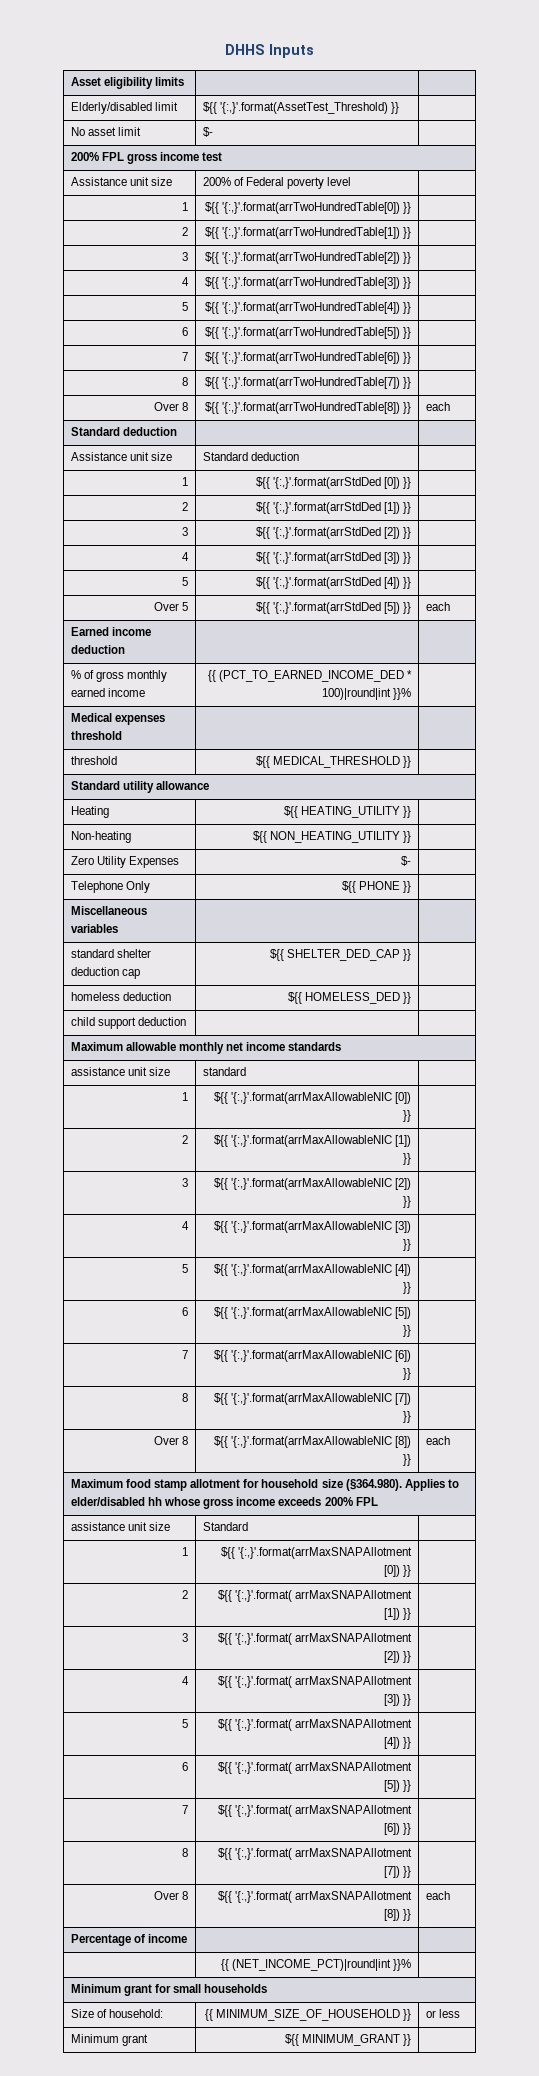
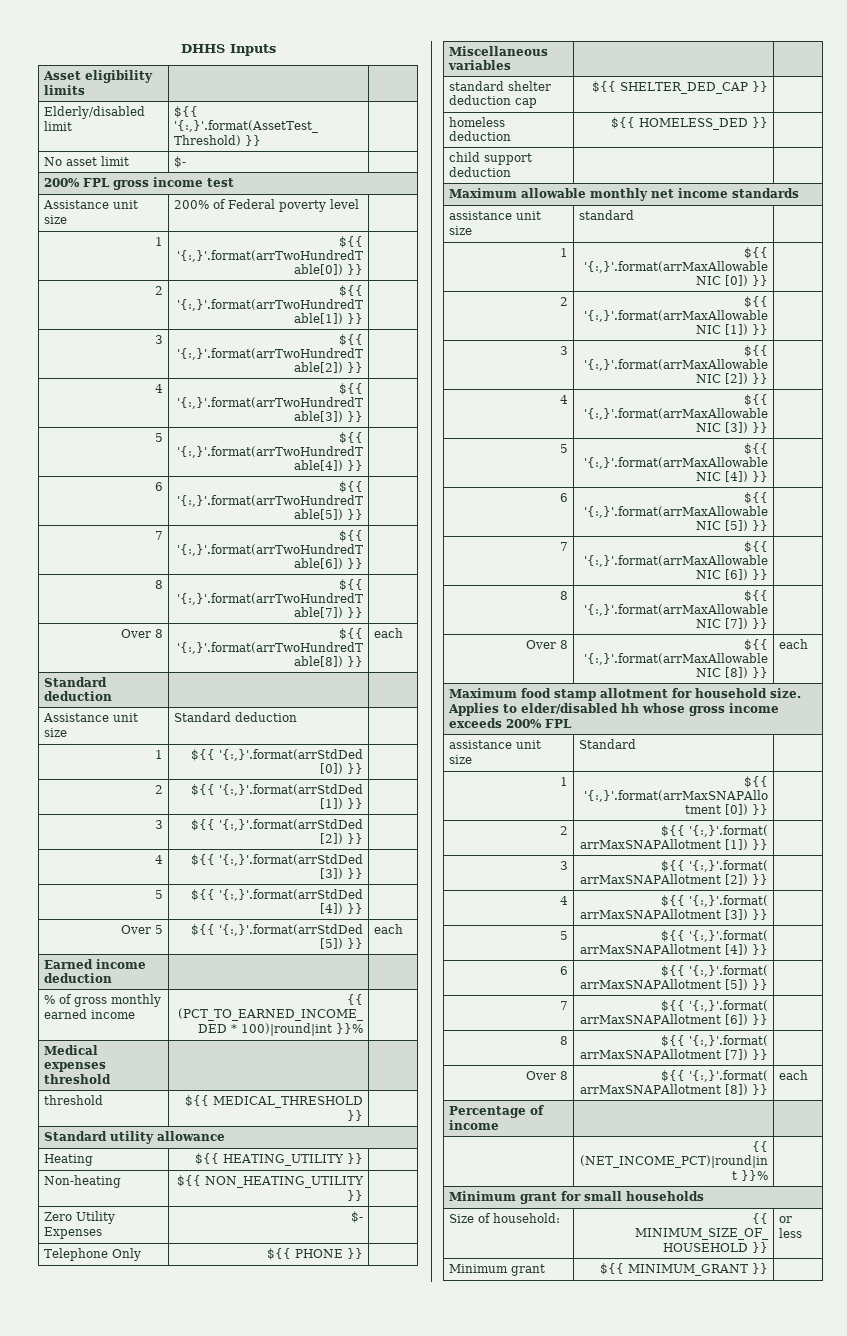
[321,1479,402,1491] size (§364.980). -> [770,688,802,698] size.

